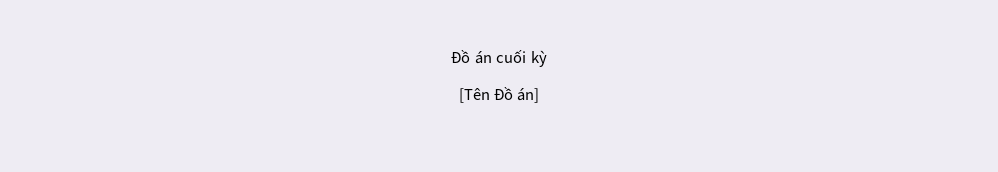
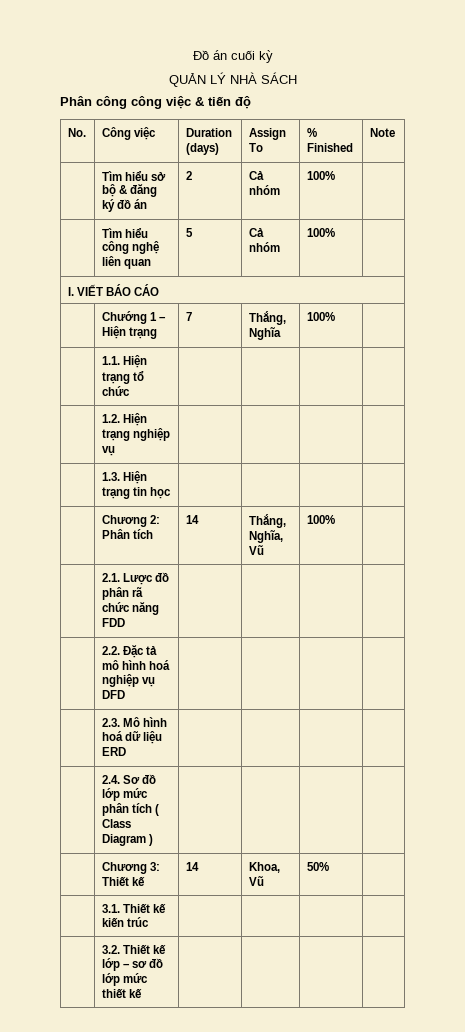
[458,87,540,103] [Tên Đồ án] -> [168,72,297,87] [60,96,251,109] [67,128,86,137] [101,127,157,140] [185,128,232,137] [185,143,219,155] [248,128,286,140] [248,143,263,152] [306,128,317,137] [306,143,353,152] [369,128,395,137] [101,170,167,181] [101,184,158,197] [101,199,148,212] [185,171,192,180] [248,171,264,180] [248,185,280,195] [306,171,335,180] [101,227,149,238] [101,241,160,254] [101,256,152,269] [185,228,193,237] [248,228,264,237] [248,242,280,252] [306,228,335,237] [67,284,160,296] [101,311,167,324] [101,326,158,339] [185,312,192,321] [248,311,286,325] [248,327,281,340] [306,312,335,321] [101,355,148,368] [101,370,145,384] [101,386,130,396] [101,413,148,426] [101,428,171,441] [101,446,115,456] [101,471,148,484] [101,487,172,499] [101,515,161,527] [101,529,154,539] [185,515,199,524] [248,514,286,528] [248,530,283,543] [248,545,264,555] [306,515,335,524] [101,572,170,585] [101,587,144,600] [101,602,160,615] [101,618,125,627] [101,645,158,658] [101,660,171,670] [101,674,156,687] [101,690,125,699] [101,717,168,727] [101,731,163,744] [101,747,126,756] [101,774,157,784] [101,788,149,801] [101,803,160,816] [101,819,131,828] [101,834,154,846] [101,862,161,874] [101,876,146,886] [185,862,199,871] [248,862,280,873] [248,876,264,886] [306,862,329,871] [101,903,167,913] [101,917,150,927] [101,944,167,954] [101,958,164,971] [101,973,149,986] [101,988,143,998] QUẢN LÝ NHÀ SÁCH // Phân công công việc & tiến độ // No. | Công việc | Duration (days) | Assign To | % Finished | Note // | Tìm hiểu sở bộ & đăng ký đồ án | 2 | Cả nhóm | 100% | // | Tìm hiểu công nghệ liên quan | 5 | Cả nhóm | 100% | // I. VIẾT BÁO CÁO // | Chướng 1 – Hiện trạng | 7 | Thắng, Nghĩa | 100% | // | 1.1. Hiện trạng tổ chức | | | | // | 1.2. Hiện trạng nghiệp vụ | | | | // | 1.3. Hiện trạng tin học | | | | // | Chương 2: Phân tích | 14 | Thắng, Nghĩa, Vũ | 100% | // | 2.1. Lược đồ phân rã chức năng FDD | | | | // | 2.2. Đặc tả mô hình hoá nghiệp vụ DFD | | | | // | 2.3. Mô hình hoá dữ liệu ERD | | | | // | 2.4. Sơ đồ lớp mức phân tích ( Class Diagram ) | | | | // | Chương 3: Thiết kế | 14 | Khoa, Vũ | 50% | // | 3.1. Thiết kế kiến trúc | | | | // | 3.2. Thiết kế lớp – sơ đồ lớp mức thiết kế | | | |

